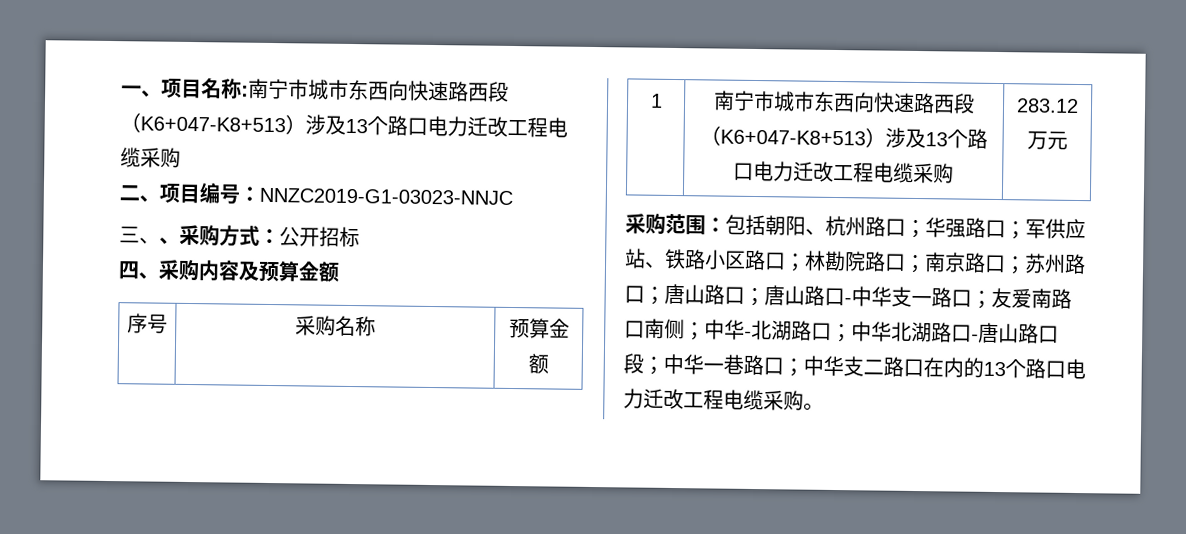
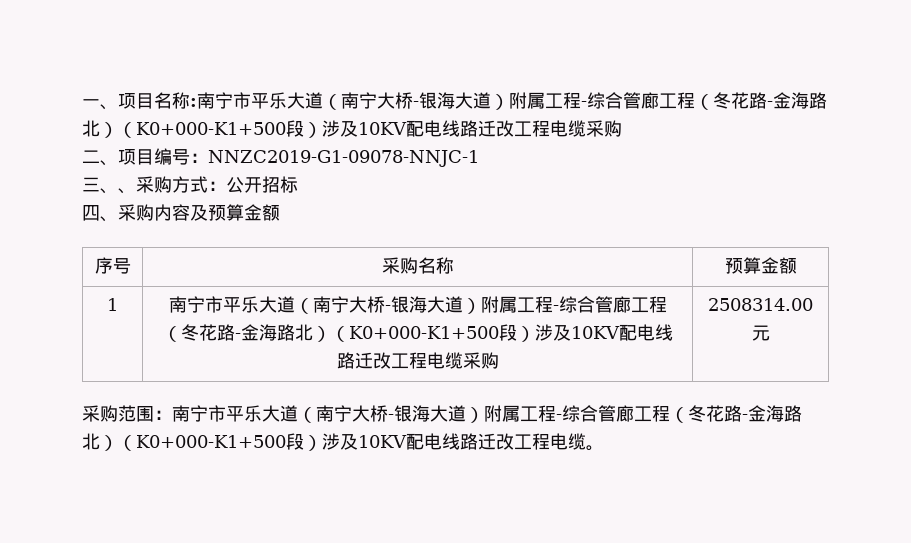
[308,79,509,102] [120,112,468,137] 城市东西向快速路西段（K6+047-K8+513）涉及13个路口电力 -> [251,92,827,110] [82,120,478,138] 平乐大道（南宁大桥-银海大道）附属工程-综合管廊工程（冬花路-金海路北）（K0+000-K1+500段）涉及10KV配电线路
[259,187,513,206] NNZC2019-G1-03023-NNJC -> [208,150,479,167] NNZC2019-G1-09078-NNJC-1
[773,91,975,114] [699,125,988,149] [733,160,794,182] 城市东西向快速路西段（K6+047-K8+513）涉及13个路口电力 -> [222,296,667,314] [162,324,673,342] [336,352,355,369] 平乐大道（南宁大桥-银海大道）附属工程-综合管廊工程（冬花路-金海路北）（K0+000-K1+500段）涉及10KV配电线路
[1016,98,1079,113] [1026,131,1048,150] 283.12万 -> [708,298,813,311] 2508314.00
[725,214,1086,240] [624,248,1086,275] [624,283,1072,309] [624,318,1059,344] [623,353,1086,380] [623,388,804,411] 包括朝阳、杭州路口；华强路口；军供应站、铁路小区路口；林勘院路口；南京路口；苏州路口；唐山路口；唐山路口-中华支一路口；友爱南路口南侧；中华-北湖路口；中华北湖路口-唐山路口段；中华一巷路口；中华支二路口在内的13个路口电力迁改工程电缆采购 -> [172,405,802,423] [82,433,586,451] 南宁市平乐大道（南宁大桥-银海大道）附属工程-综合管廊工程（冬花路-金海路北）（K0+000-K1+500段）涉及10KV配电线路迁改工程电缆

